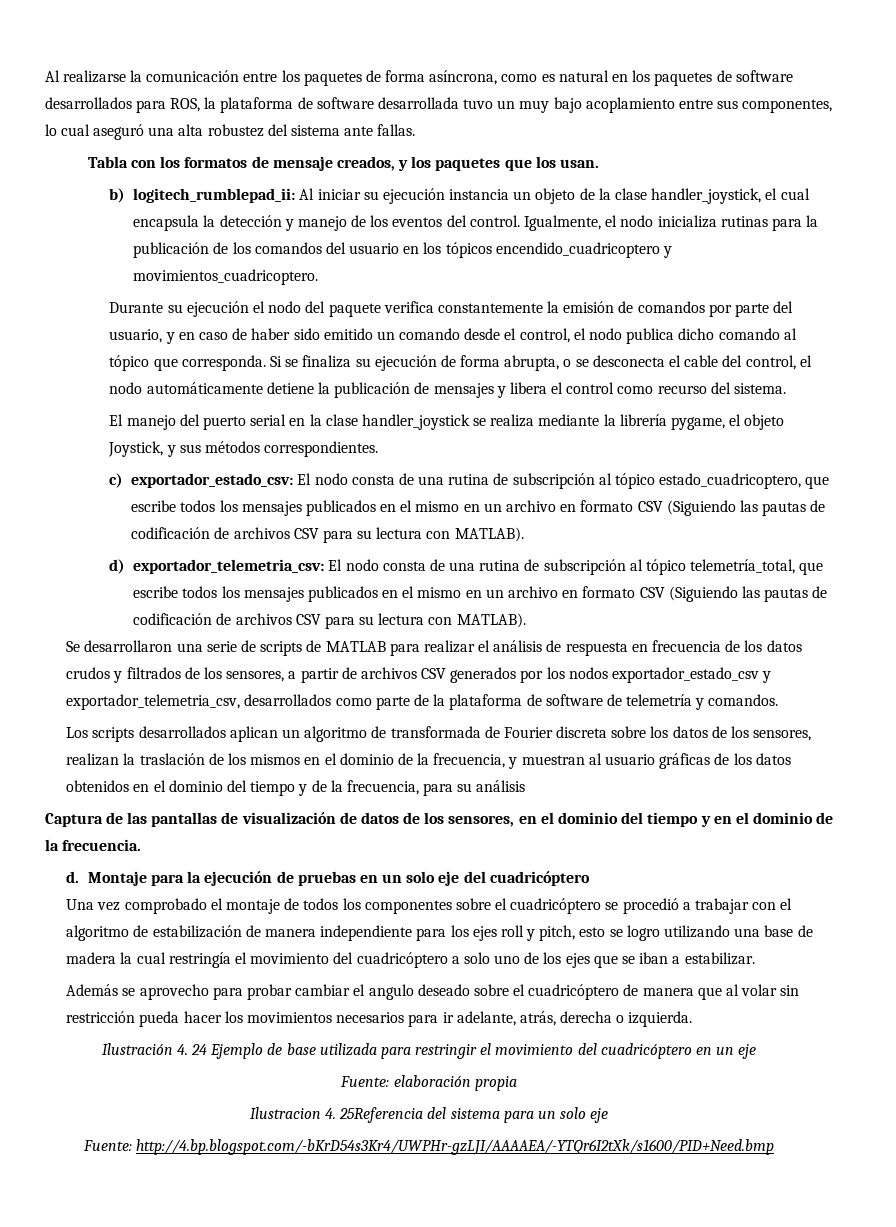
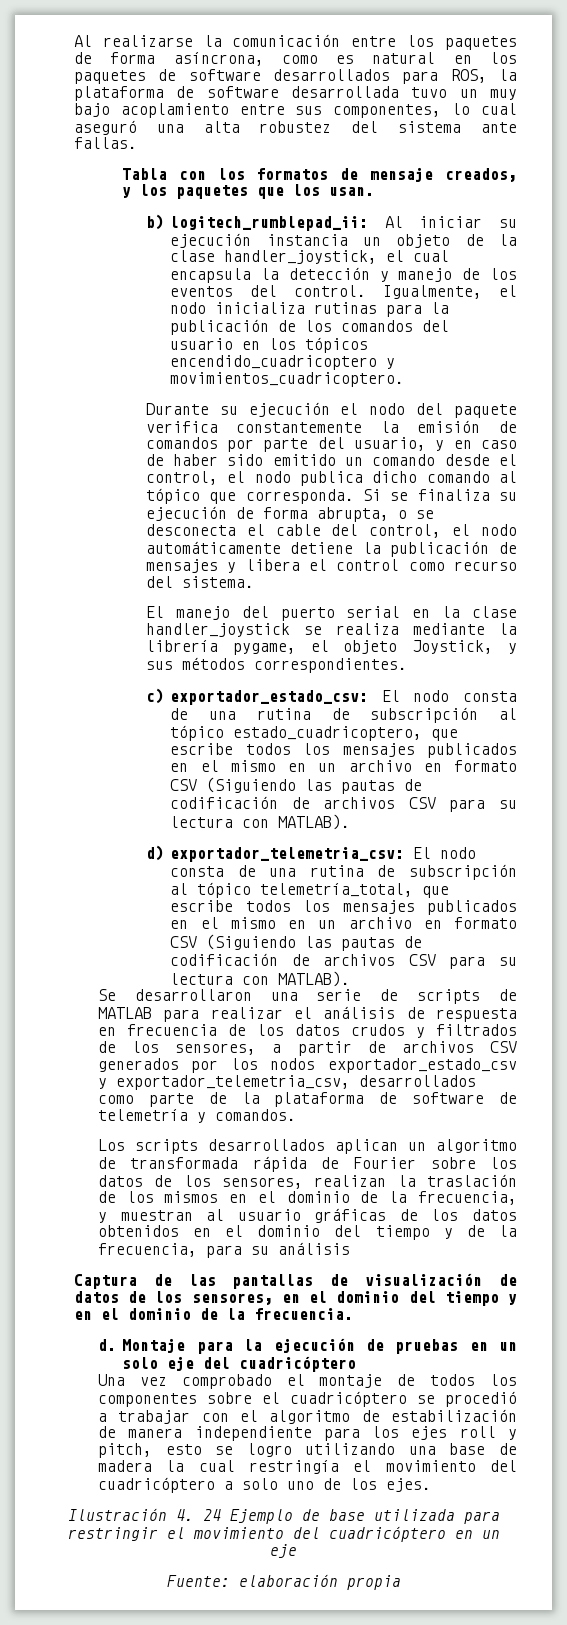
(481, 732) none -> [252,1156,307,1172] rápida
[556,726,608,738] discreta -> (417, 1163) none
[565,952,755,968] [66,984,800,1000] [66,1011,693,1027] ejes que se iban a estabilizar. // Además se aprovecho para probar cambiar el angulo deseado sobre el cuadricóptero de manera que al volar sin restricción pueda hacer los movimientos necesarios para ir adelante, atrás, derecha o izquierda. -> [385,1478,431,1492] ejes.
[249,1107,609,1123] [82,1139,775,1155] // Ilustracion 4. 25Referencia del sistema para un solo eje // Fuente: http://4.bp.blogspot.com/-bKrD54s3Kr4/UWPHr-gzLJI/AAAAEA/-YTQr6I2tXk/s1600/PID+Need.bmp -> (401, 1582) none

